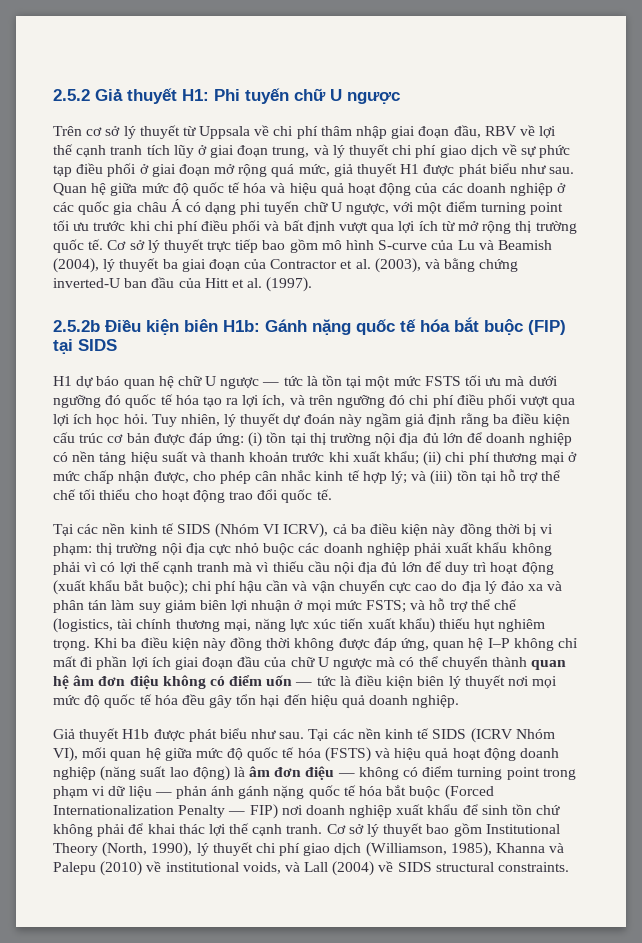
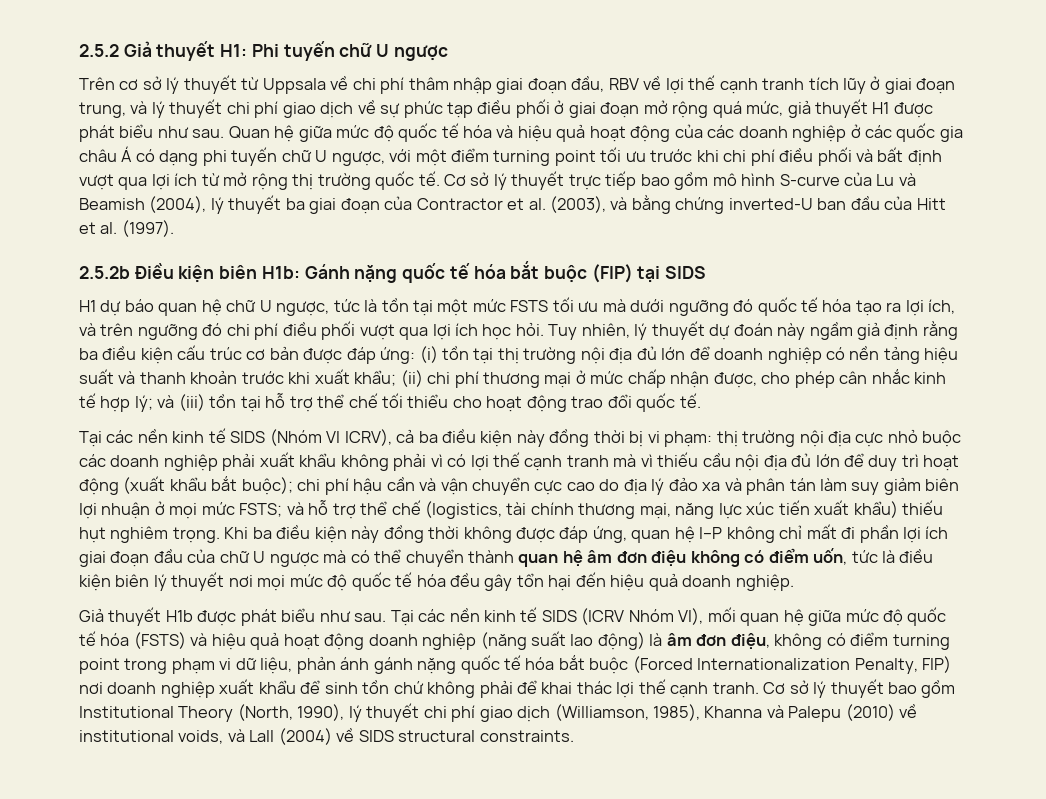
[220,377,280,389] ngược — -> [276,301,330,316] ngược,
[266,675,313,686] uốn — -> [813,548,848,565] uốn,
[305,766,355,780] điệu — -> [730,633,770,649] điệu,
[128,786,172,798] liệu — -> [260,657,293,674] liệu,
[178,805,246,818] Penalty — -> [854,658,918,674] Penalty,

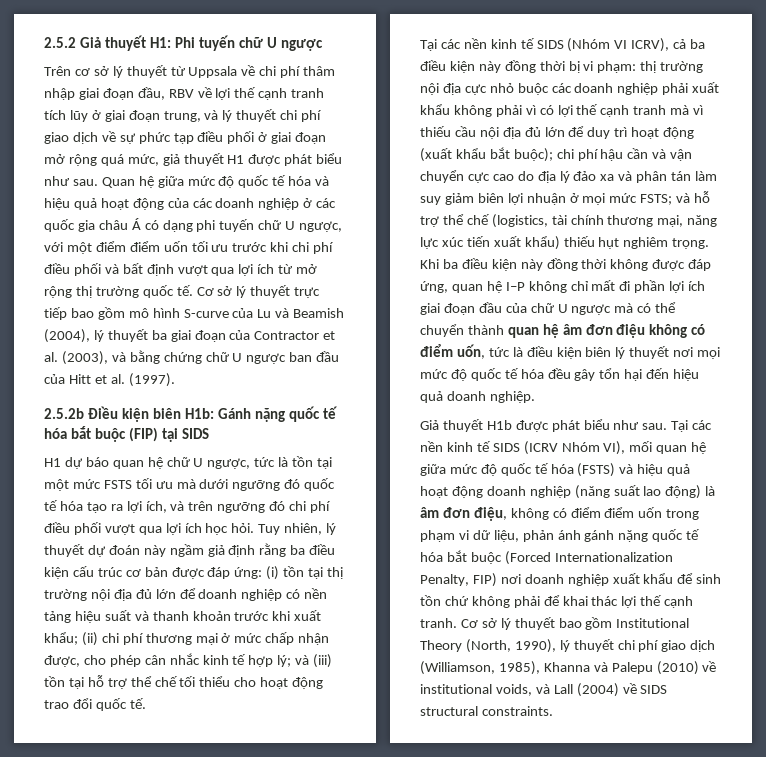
[493,150,596,166] turning point -> [129,241,188,252] điểm uốn
[728,198,813,210] inverted-U -> [205,352,287,364] chữ U ngược
[892,634,950,650] [79,658,120,674] turning point -> [604,507,663,518] điểm uốn

